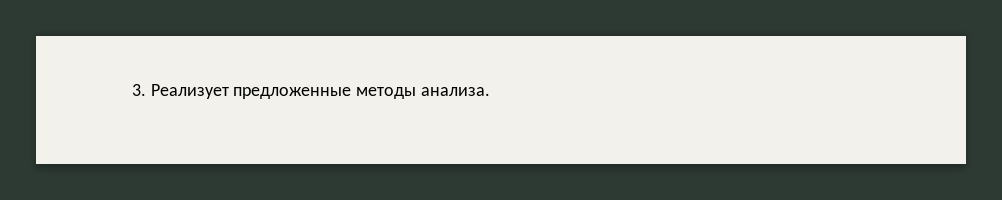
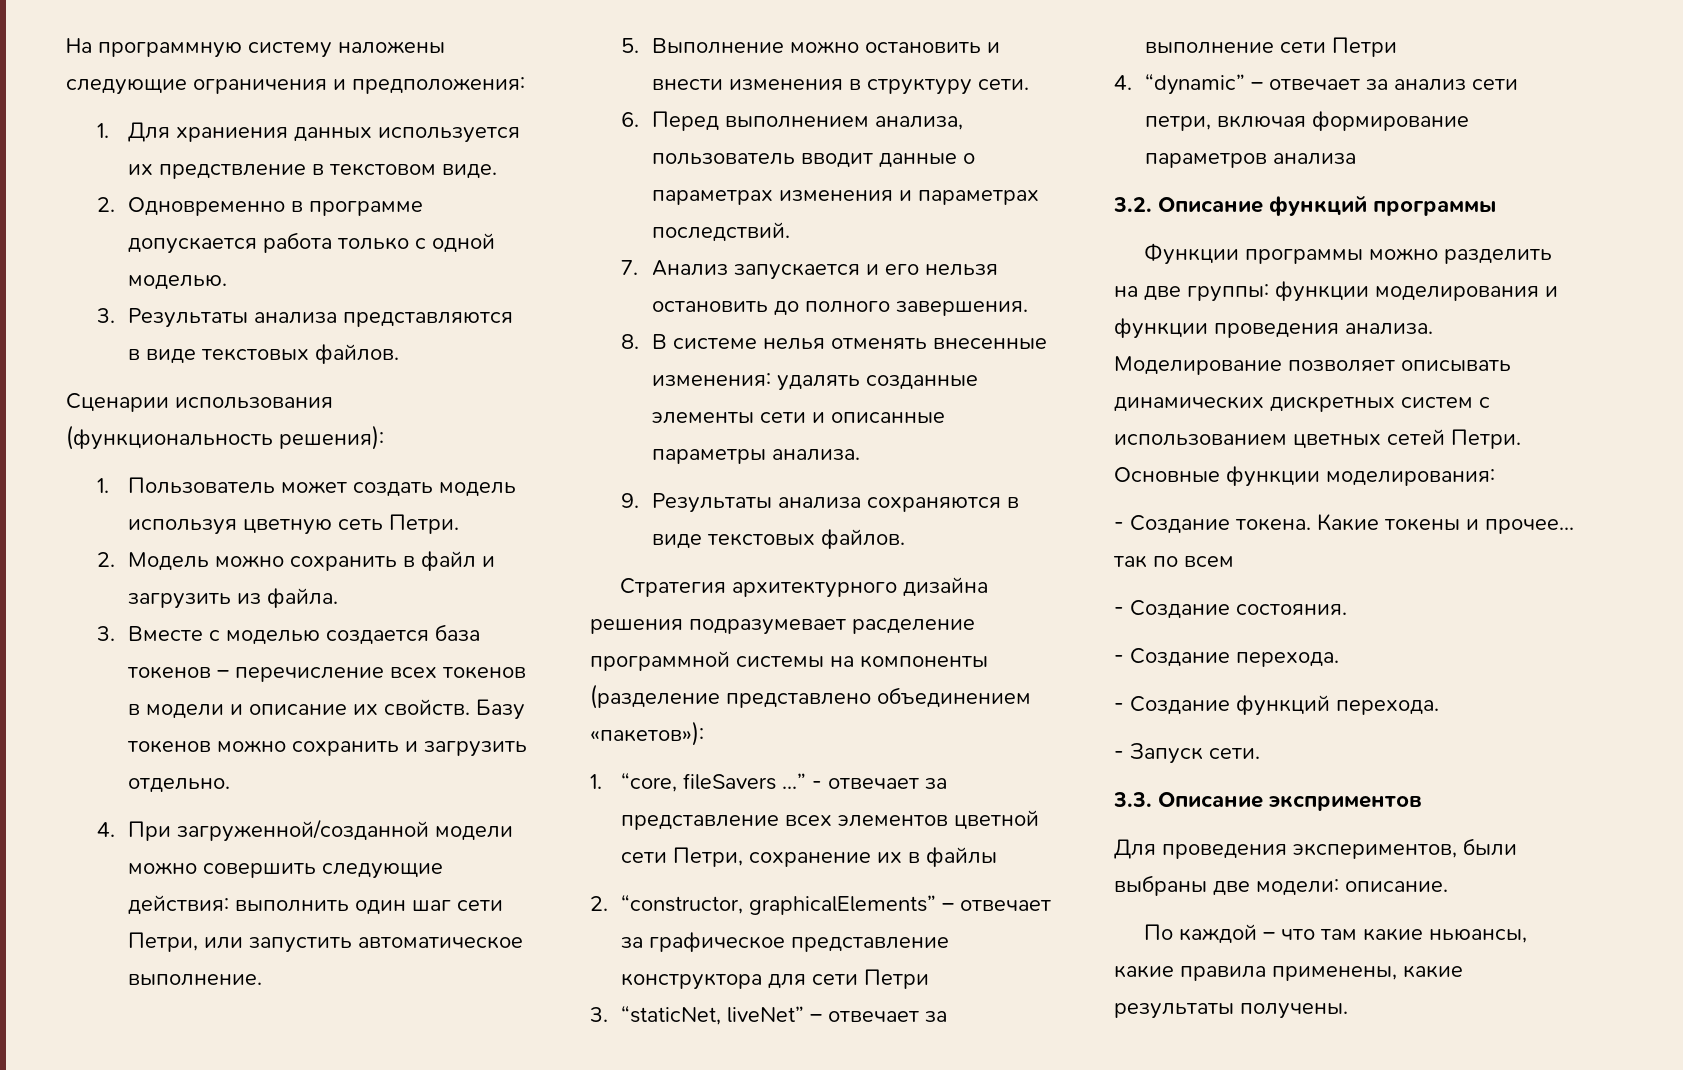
[132,84,490,99] 3. Реализует предложенные методы анализа. -> [66,38,445,58] [66,77,525,95] [96,122,520,143] [127,163,497,179] [96,197,423,216] [127,232,495,254] [127,275,227,290] [96,308,513,328] [127,344,399,364] [66,393,333,412] [66,425,384,450] [96,477,516,497] [127,514,459,535] [96,551,495,571] [127,588,338,609] [96,624,480,645] [126,666,526,682] [127,699,525,720] [126,740,527,757] [127,778,230,793] [96,819,513,842] [127,862,443,879] [127,895,503,915] [127,932,523,953] [127,974,262,986] [620,38,1000,54] [651,78,1029,95] [620,111,963,131] [651,153,975,168] [651,190,1039,205] [651,222,790,242] [620,260,998,280] [651,301,1028,316] [620,334,1047,350] [651,373,978,391] [651,412,945,424] [651,449,860,464] [620,493,1019,513] [651,529,905,549] [619,577,988,598] [590,619,975,635] [590,651,988,671] [590,684,1031,709] [590,721,704,746] [590,772,947,792] [620,810,1039,830] [620,847,997,867] [590,894,1051,915] [620,932,949,952] [620,969,929,990] [590,1005,947,1025] [1144,37,1397,57] [1114,73,1518,95] [1144,111,1469,131] [1144,153,1356,168] [1113,195,1496,216] [1143,243,1552,265] [1114,281,1558,302] [1114,318,1433,339] [1114,356,1511,375] [1114,396,1490,412] [1114,429,1521,449] [1114,466,1495,487] [1114,513,1574,534] [1113,555,1234,568] [1114,600,1347,619] [1114,648,1339,667] [1114,695,1439,716] [1114,743,1260,764] [1113,792,1422,811] [1114,838,1517,859] [1114,875,1448,896] [1143,924,1527,944] [1114,965,1463,981] [1114,1003,1348,1019] На программную систему наложены следующие ограничения и предположения: // 1. Для храниения данных используется их предствление в текстовом виде. // 2. Одновременно в программе допускается работа только с одной моделью. // 3. Результаты анализа представляются в виде текстовых файлов. // Сценарии использования (функциональность решения): // 1. Пользователь может создать модель используя цветную сеть Петри. // 2. Модель можно сохранить в файл и загрузить из файла. // 3. Вместе с моделью создается база токенов – перечисление всех токенов в модели и описание их свойств. Базу токенов можно сохранить и загрузить отдельно. // 4. При загруженной/созданной модели можно совершить следующие действия: выполнить один шаг сети Петри, или запустить автоматическое выполнение. // 5. Выполнение можно остановить и внести изменения в структуру сети. // 6. Перед выполнением анализа, пользователь вводит данные о параметрах изменения и параметрах последствий. // 7. Анализ запускается и его нельзя остановить до полного завершения. // 8. В системе нелья отменять внесенные изменения: удалять созданные элементы сети и описанные параметры анализа. // 9. Результаты анализа сохраняются в виде текстовых файлов. // Стратегия архитектурного дизайна решения подразумевает расделение программной системы на компоненты (разделение представлено объединением «пакетов»): // 1. “core, fileSavers ...” - отвечает за представление всех элементов цветной сети Петри, сохранение их в файлы // 2. “constructor, graphicalElements” – отвечает за графическое представление конструктора для сети Петри // 3. “staticNet, liveNet” – отвечает за выполнение сети Петри // 4. “dynamic” – отвечает за анализ сети петри, включая формирование параметров анализа // 3.2. Описание функций программы // Функции программы можно разделить на две группы: функции моделирования и функции проведения анализа. Моделирование позволяет описывать динамических дискретных систем с использованием цветных сетей Петри. Основные функции моделирования: // - Создание токена. Какие токены и прочее... так по всем // - Создание состояния. // - Создание перехода. // - Создание функций перехода. // - Запуск сети. // 3.3. Описание эксприментов // Для проведения экспериментов, были выбраны две модели: описание. // По каждой – что там какие ньюансы, какие правила применены, какие результаты получены.

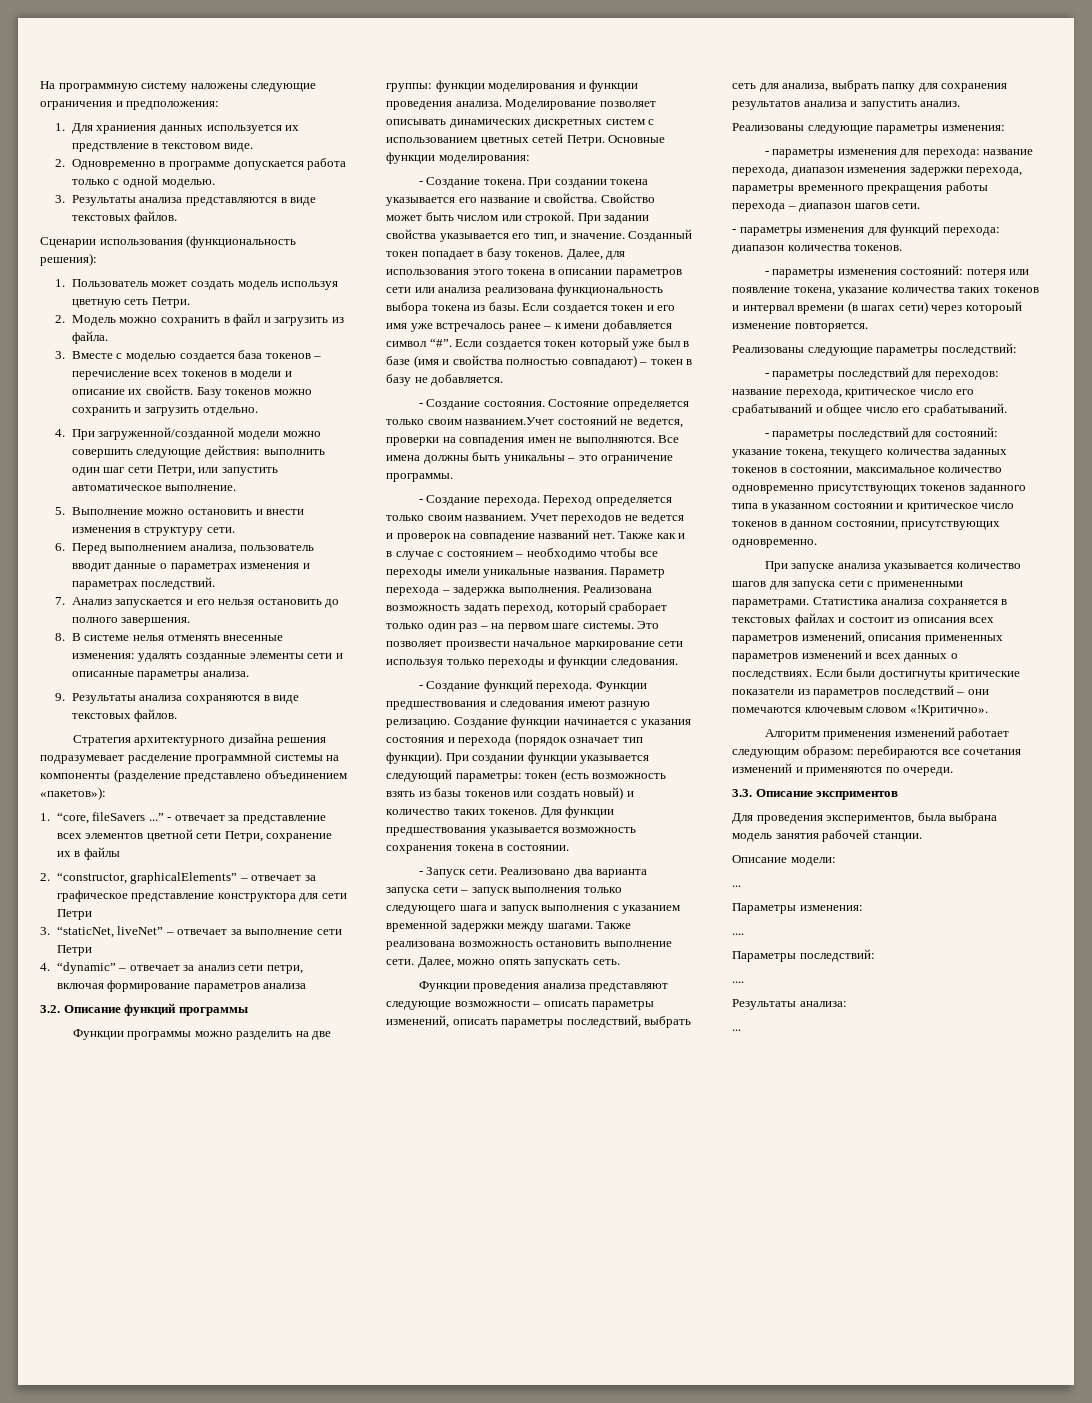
[1317,513,1574,534] [1113,555,1234,568] [1114,600,1347,619] [1114,648,1339,667] [1114,695,1439,716] [1114,743,1260,764] Какие токены и прочее... так по всем // - Создание состояния. // - Создание перехода. // - Создание функций перехода. // - Запуск сети. -> [528,177,649,188] [386,193,655,206] [386,211,650,224] [386,229,693,242] [386,248,626,260] [386,269,682,278] [386,284,664,296] [386,302,676,314] [386,320,672,332] [386,337,690,350] [386,355,693,368] [386,374,504,386] [418,399,689,410] [386,415,683,428] [386,435,680,446] [386,452,674,464] [386,473,453,482] [418,495,672,506] [386,513,685,524] [386,529,686,542] [386,548,658,560] [386,567,666,578] [386,585,653,596] [386,601,668,614] [386,621,660,632] [386,641,684,650] [386,656,678,668] [418,679,647,692] [386,701,651,710] [386,716,691,728] [386,733,643,746] [386,751,650,764] [386,769,667,782] [386,787,634,800] [386,806,615,818] [386,827,637,836] [386,845,569,854] [418,867,648,878] [386,887,622,896] [386,905,681,914] [386,919,632,932] [386,941,672,950] [386,957,620,968] [418,981,669,992] [386,1001,655,1010] [386,1015,692,1028] [732,80,1008,92] [732,101,961,110] [732,123,1005,134] [764,149,1034,158] [732,167,1023,176] [732,182,988,194] [732,203,921,212] [732,223,1000,236] [732,245,903,254] [764,265,1030,278] [732,287,1039,296] [732,301,1022,314] [732,323,868,332] [732,343,1017,356] [764,367,999,380] [732,389,975,398] [732,403,1007,416] [764,427,998,440] [732,449,1008,458] [732,467,1003,476] [732,485,1026,494] [732,503,1015,512] [732,521,1001,530] [732,539,817,548] [764,561,1021,572] [732,581,963,590] [732,597,1008,608] [732,613,995,626] [732,631,1003,644] [732,649,958,662] [732,668,1021,680] [732,685,989,698] [732,705,988,716] [764,727,1010,740] [732,746,1022,758] [732,763,954,776] При создании токена указывается его название и свойства. Свойство может быть числом или строкой. При задании свойства указывается его тип, и значение. Созданный токен попадает в базу токенов. Далее, для использования этого токена в описании параметров сети или анализа реализована функциональность выбора токена из базы. Если создается токен и его имя уже встречалось ранее – к имени добавляется символ “#”. Если создается токен который уже был в базе (имя и свойства полностью совпадают) – токен в базу не добавляется. // - Создание состояния. Состояние определяется только своим названием.Учет состояний не ведется, проверки на совпадения имен не выполняются. Все имена должны быть уникальны – это ограничение программы. // - Создание перехода. Переход определяется только своим названием. Учет переходов не ведется и проверок на совпадение названий нет. Также как и в случае с состоянием – необходимо чтобы все переходы имели уникальные названия. Параметр перехода – задержка выполнения. Реализована возможность задать переход, который сраборает только один раз – на первом шаге системы. Это позволяет произвести начальное маркирование сети используя только переходы и функции следования. // - Создание функций перехода. Функции предшествования и следования имеют разную релизацию. Создание функции начинается с указания состояния и перехода (порядок означает тип функции). При создании функции указывается следующий параметры: токен (есть возможность взять из базы токенов или создать новый) и количество таких токенов. Для функции предшествования указывается возможность сохранения токена в состоянии. // - Запуск сети. Реализовано два варианта запуска сети – запуск выполнения только следующего шага и запуск выполнения с указанием временной задержки между шагами. Также реализована возможность остановить выполнение сети. Далее, можно опять запускать сеть. // Функции проведения анализа представляют следующие возможности – описать параметры изменений, описать параметры последствий, выбрать сеть для анализа, выбрать папку для сохранения результатов анализа и запустить анализ. // Реализованы следующие параметры изменения: // - параметры изменения для перехода: название перехода, диапазон изменения задержки перехода, параметры временного прекращения работы перехода – диапазон шагов сети. // - параметры изменения для функций перехода: диапазон количества токенов. // - параметры изменения состояний: потеря или появление токена, указание количества таких токенов и интервал времени (в шагах сети) через котороый изменение повторяется. // Реализованы следующие параметры последствий: // - параметры последствий для переходов: название перехода, критическое число его срабатываний и общее число его срабатываний. // - параметры последствий для состояний: указание токена, текущего количества заданных токенов в состоянии, максимальное количество одновременно присутствующих токенов заданного типа в указанном состоянии и критическое число токенов в данном состоянии, присутствующих одновременно. // При запуске анализа указывается количество шагов для запуска сети с примененными параметрами. Статистика анализа сохраняется в текстовых файлах и состоит из описания всех параметров изменений, описания примененных параметров изменений и всех данных о последствиях. Если были достигнуты критические показатели из параметров последствий – они помечаются ключевым словом «!Критично». // Алгоритм применения изменений работает следующим образом: перебираются все сочетания изменений и применяются по очереди.
[1463,838,1517,856] [1114,875,1448,896] [1143,924,1527,944] [1114,965,1463,981] [1114,1003,1348,1019] были выбраны две модели: описание. // По каждой – что там какие ньюансы, какие правила применены, какие результаты получены. -> [917,812,998,824] [732,829,922,842] [732,855,836,866] [732,885,741,887] [732,903,863,914] [732,933,744,935] [732,949,875,962] [732,981,744,983] [732,999,847,1010] [732,1029,741,1031] была выбрана модель занятия рабочей станции. // Описание модели: // ... // Параметры изменения: // .... // Параметры последствий: // .... // Результаты анализа: // ...

